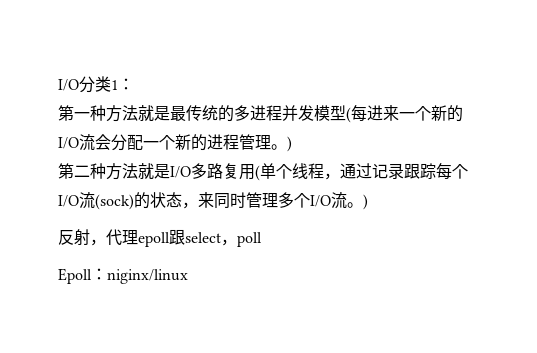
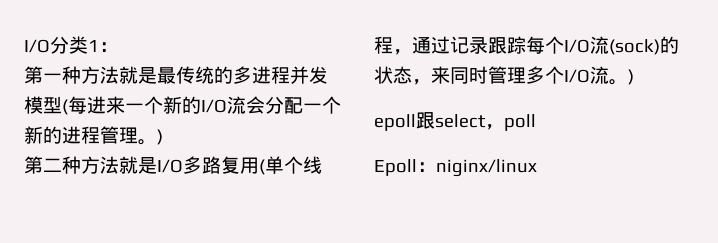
[58,229,138,246] 反射，代理 -> (634, 77) none

